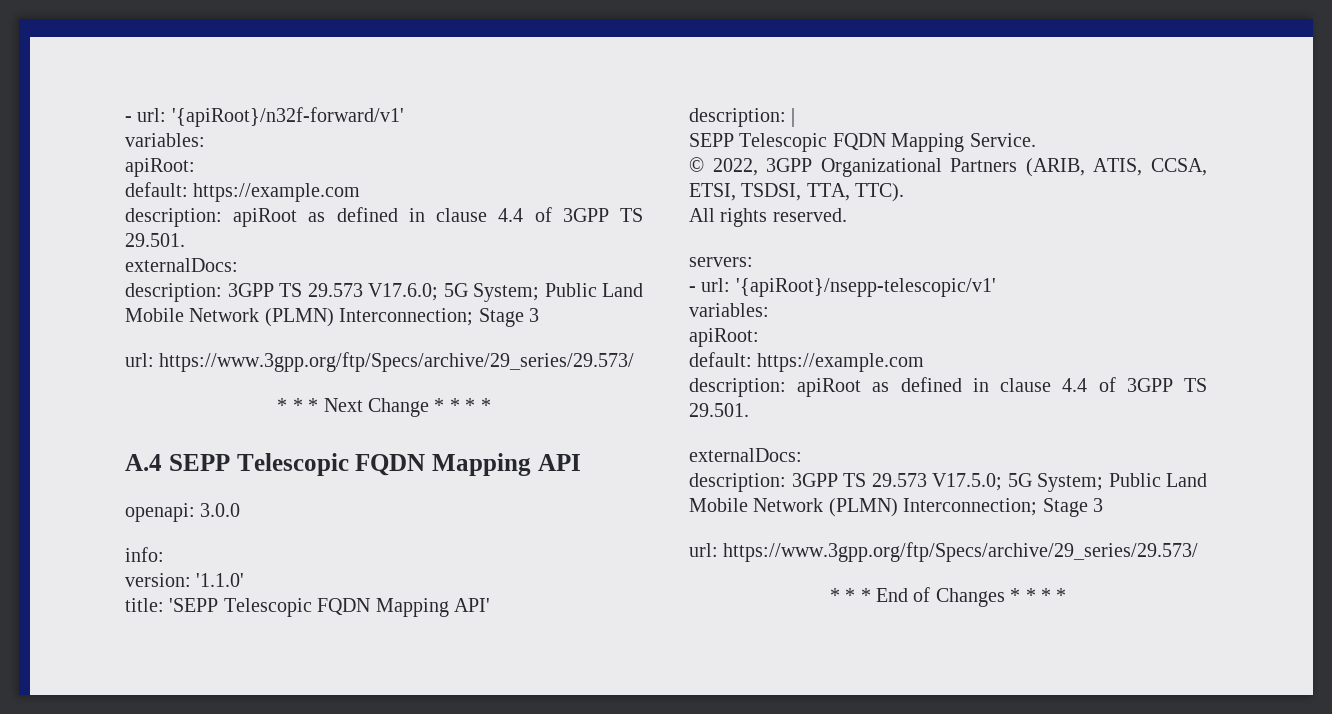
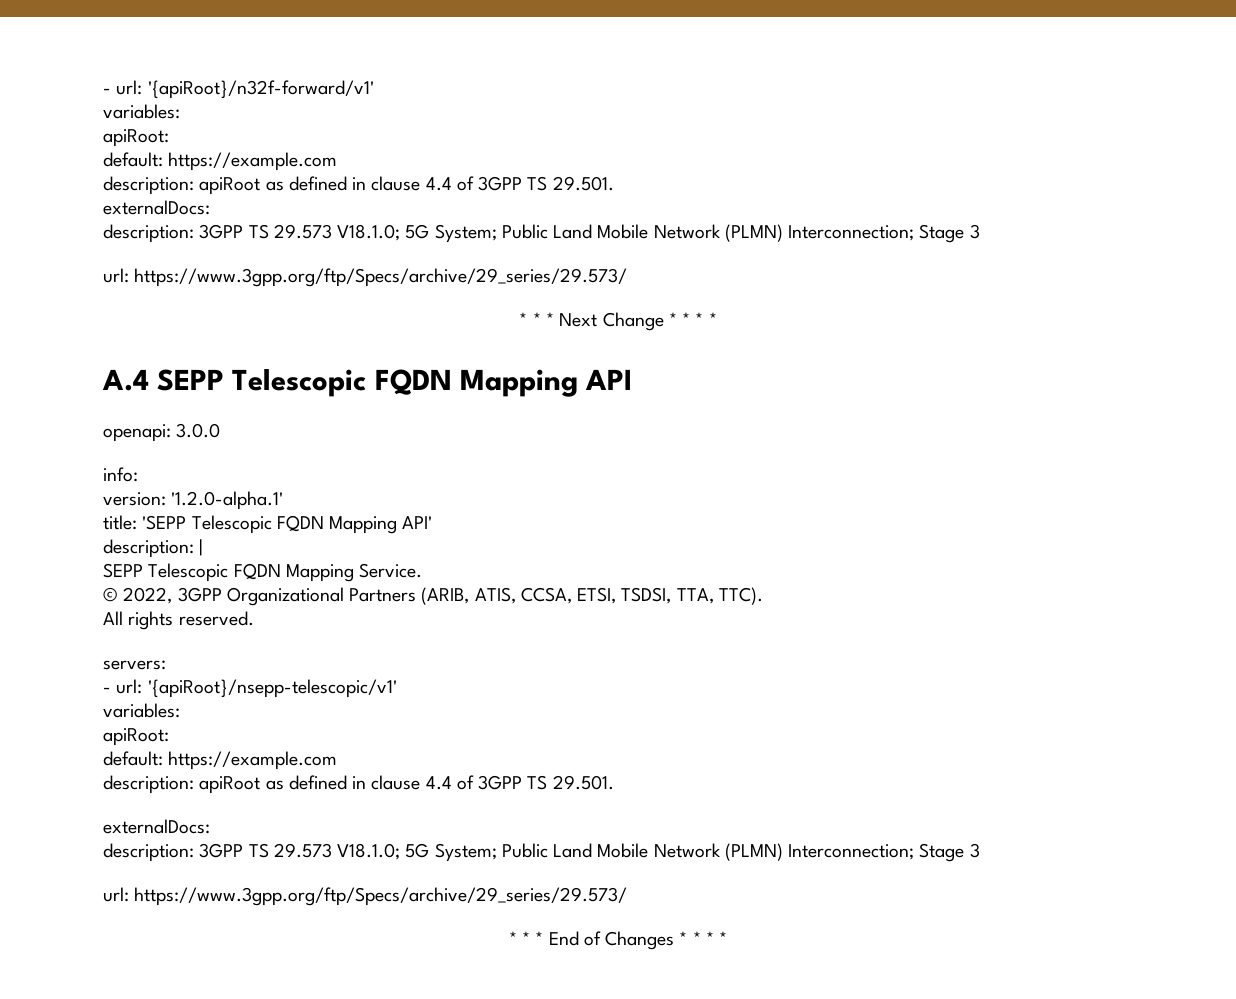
[368,283,438,301] V17.6.0; -> [337,224,401,241] V18.1.0;
[196,573,245,587] '1.1.0' -> [171,491,284,510] '1.2.0-alpha.1'
[932,473,1002,491] V17.5.0; -> [337,843,401,860] V18.1.0;

